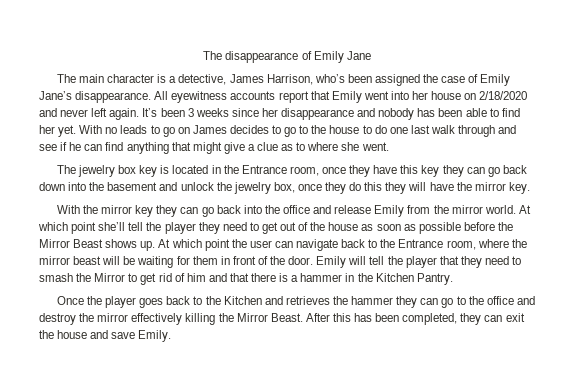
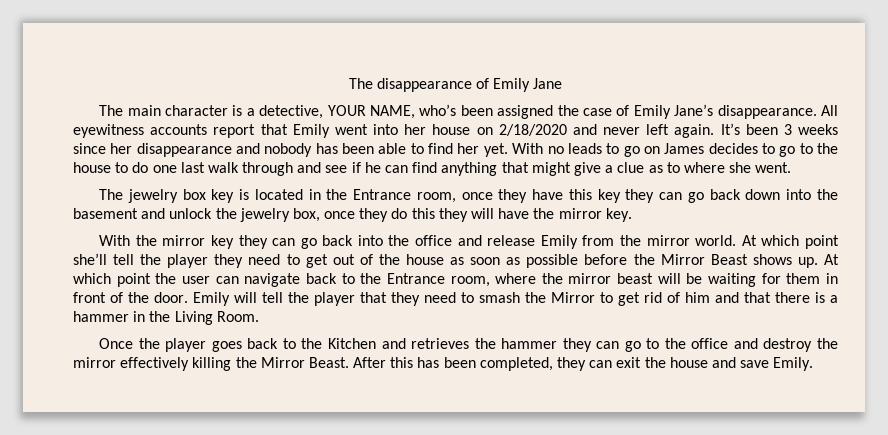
[229,74,313,85] James Harrison, -> [327,105,415,119] YOUR NAME,
[375,273,453,285] Kitchen Pantry. -> [174,311,259,325] Living Room.

